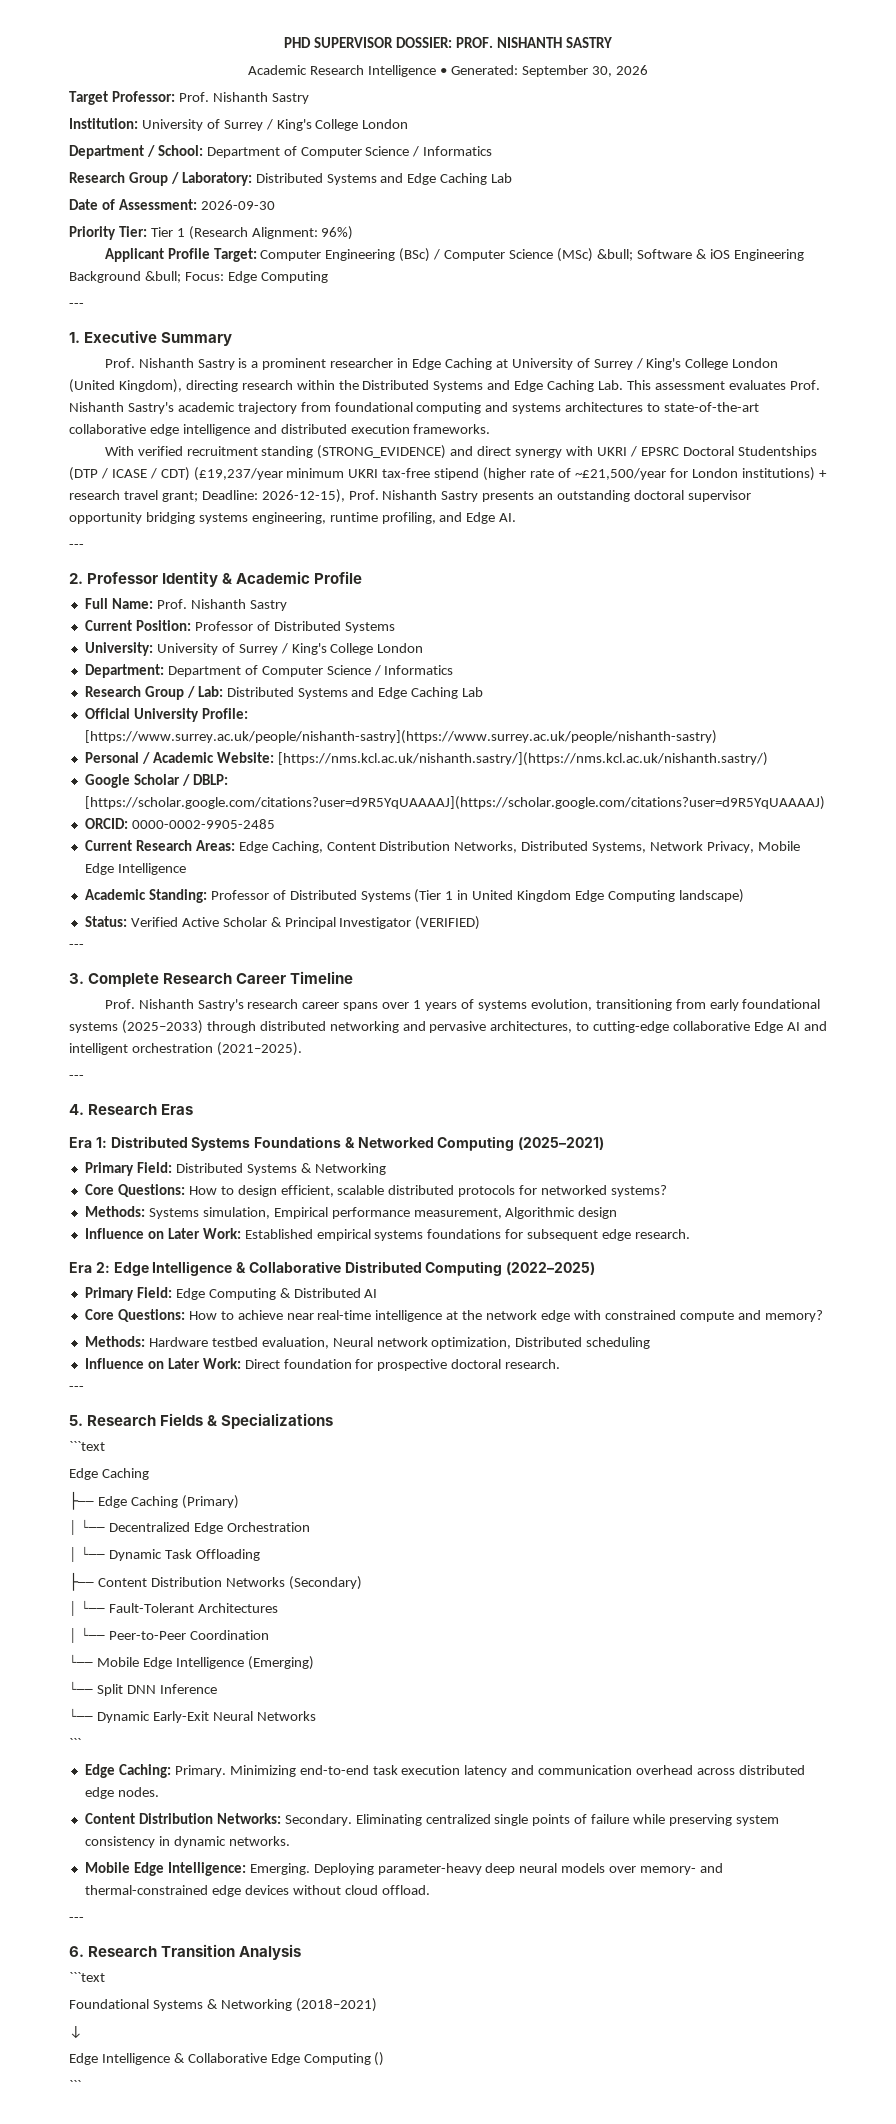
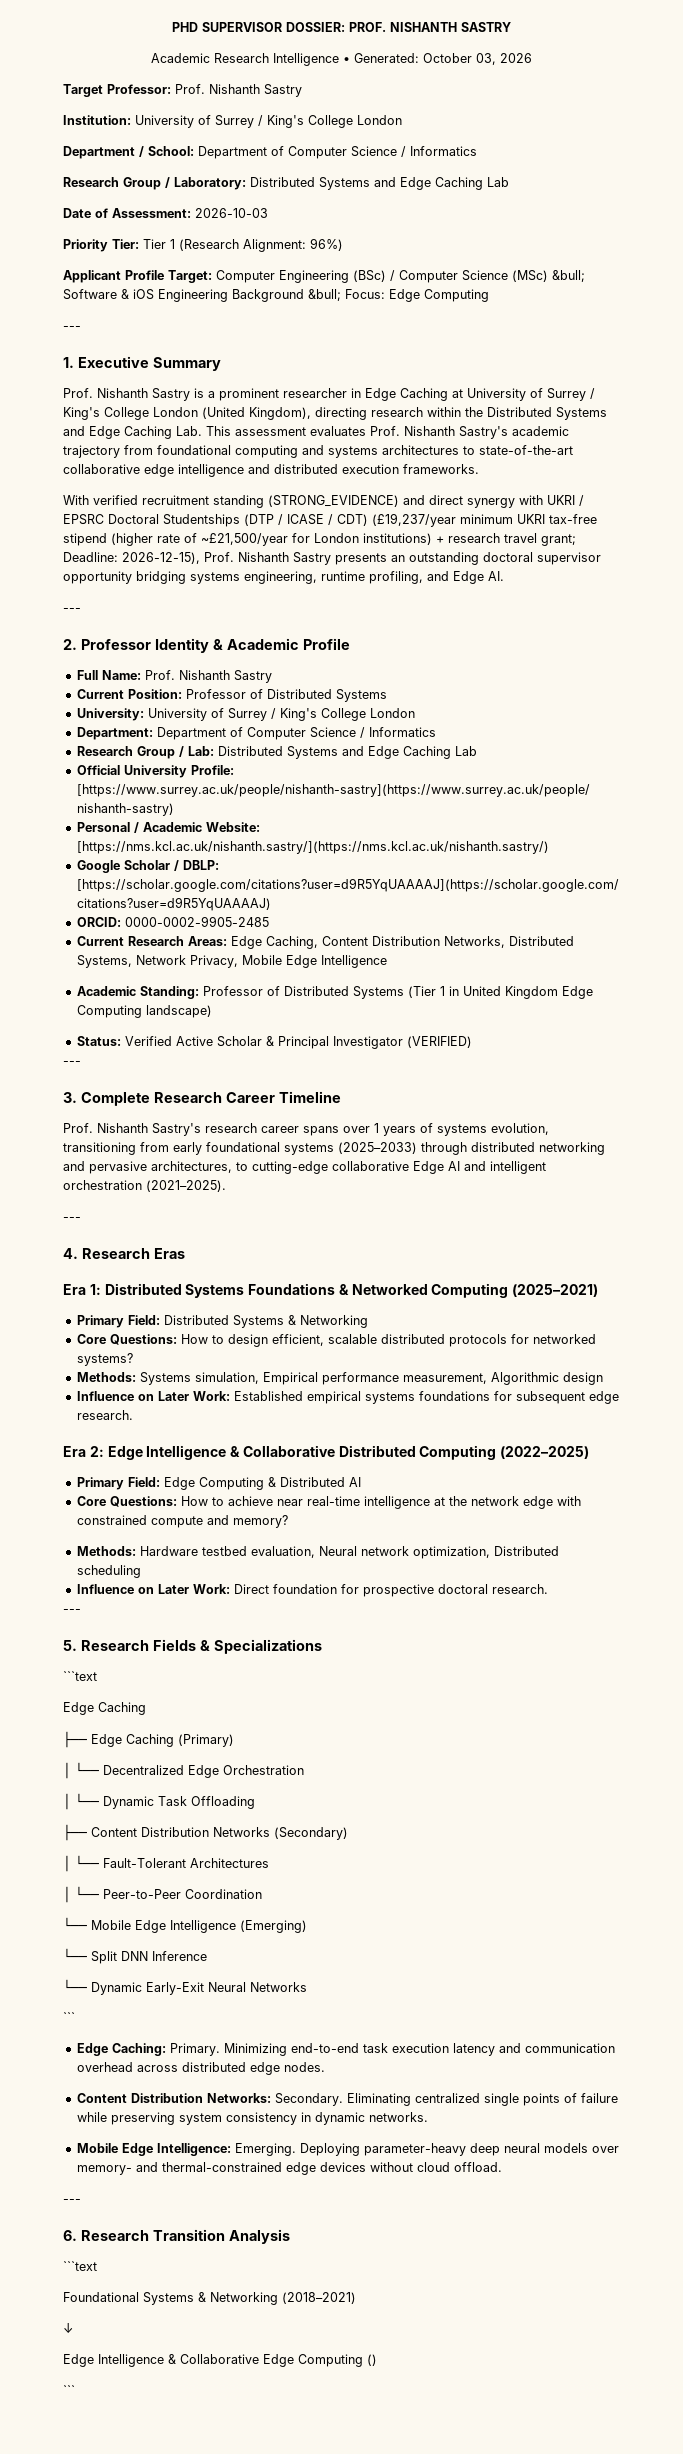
[521,65,612,77] September 30, -> [423,53,496,65] October 03,
[200,200,275,210] 2026-09-30 -> [195,208,268,218] 2026-10-03

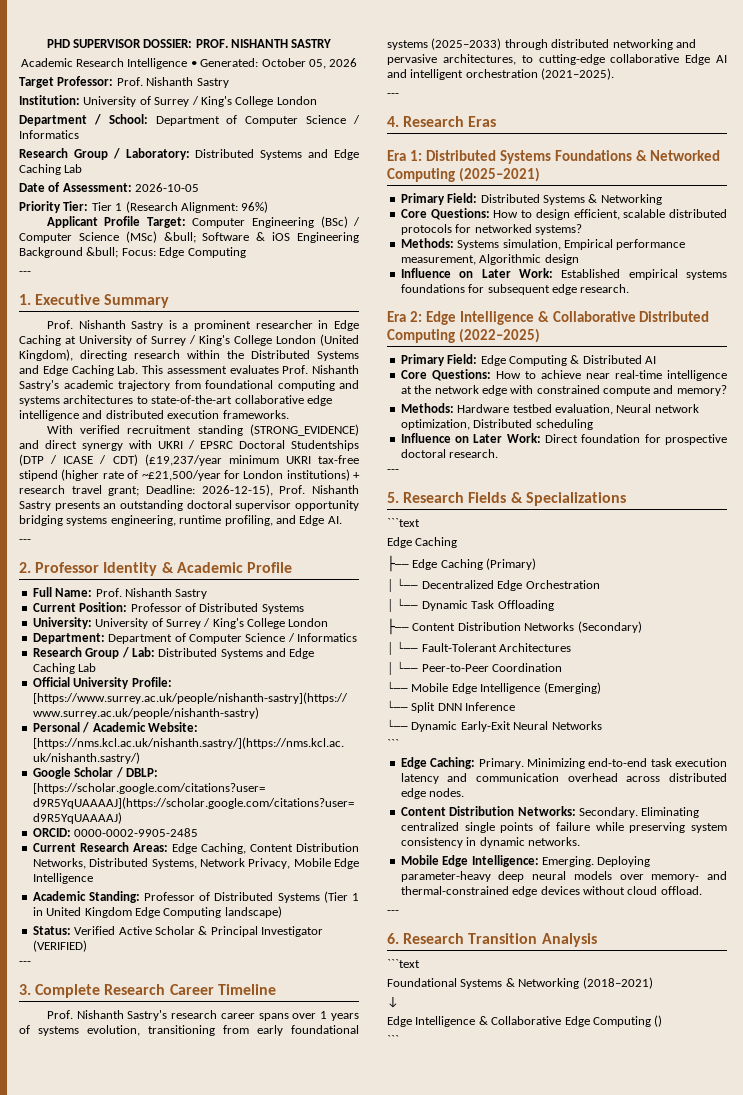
[476,53,496,65] 03, -> [308,59,326,69] 05,
[195,208,268,218] 2026-10-03 -> [135,183,200,192] 2026-10-05

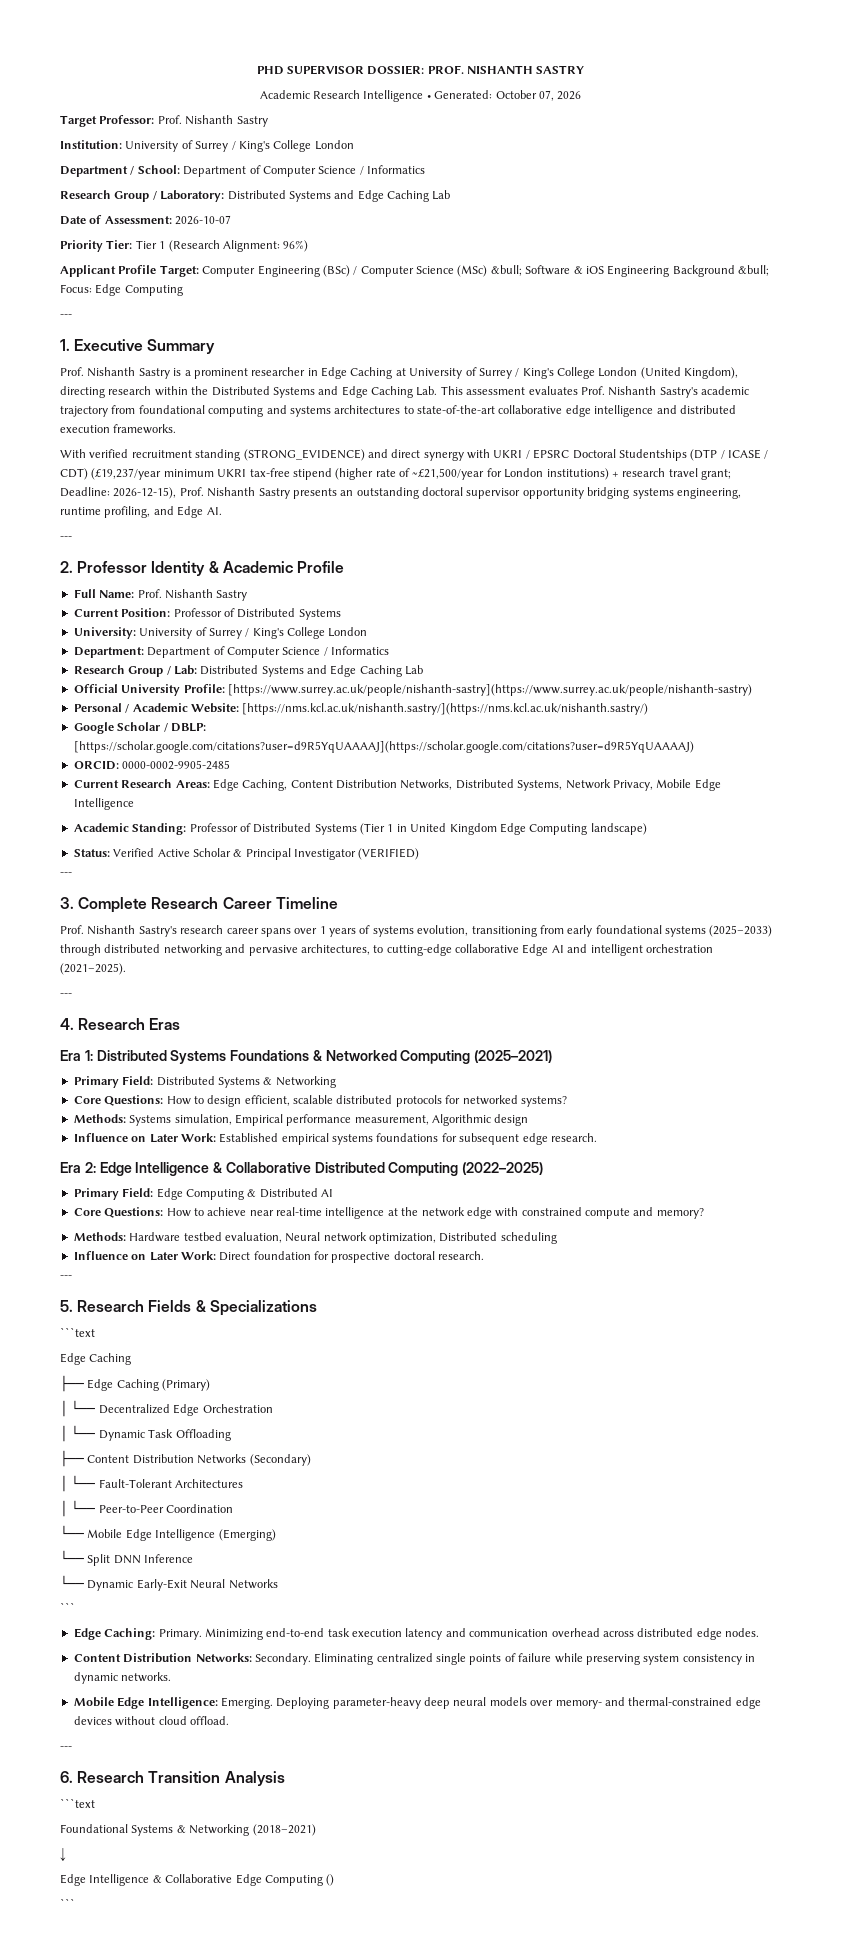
[308,59,326,69] 05, -> [538,90,554,101] 07,
[135,183,200,192] 2026-10-05 -> [175,215,232,225] 2026-10-07

